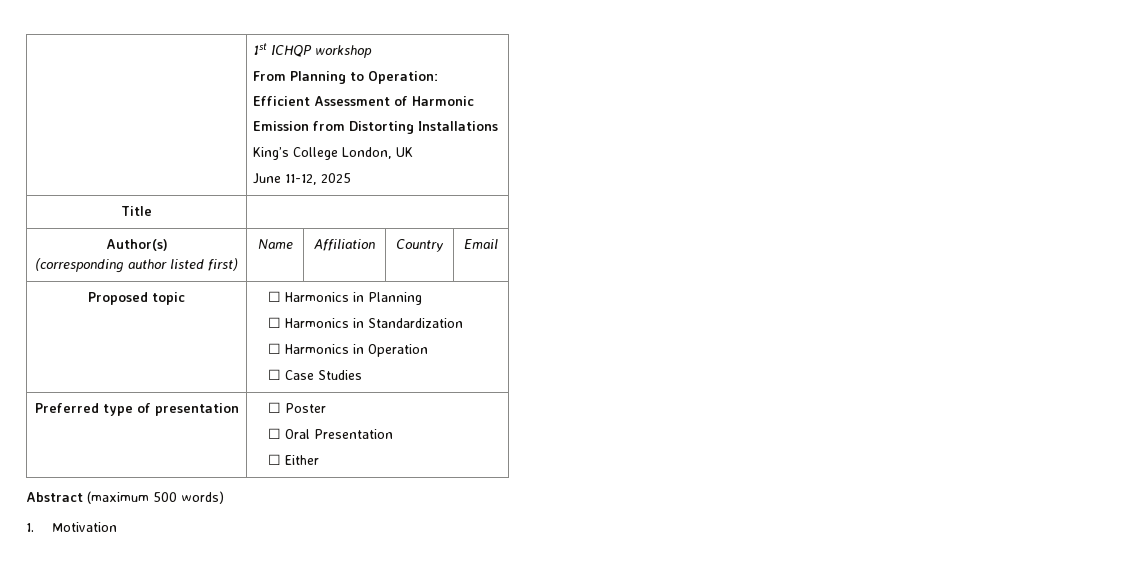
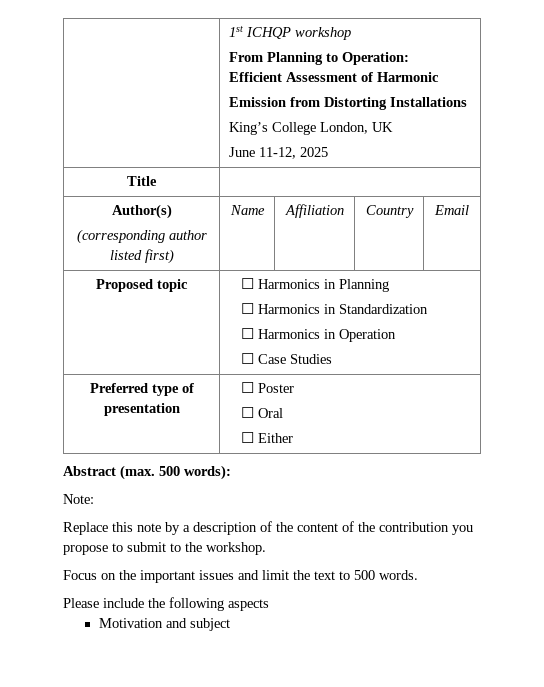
[314,429,394,439] Presentation -> (284, 413) none
[87,491,224,504] [26,522,117,532] (maximum 500 words) // 1. Motivation -> [120,465,231,480] [63,494,94,504] [63,521,473,535] [63,542,266,555] [63,570,418,583] [63,597,269,611] [98,618,230,631] (max. 500 words): // Note: // Replace this note by a description of the content of the contribution you propose to submit to the workshop. // Focus on the important issues and limit the text to 500 words. // Please include the following aspects // Motivation and subject

